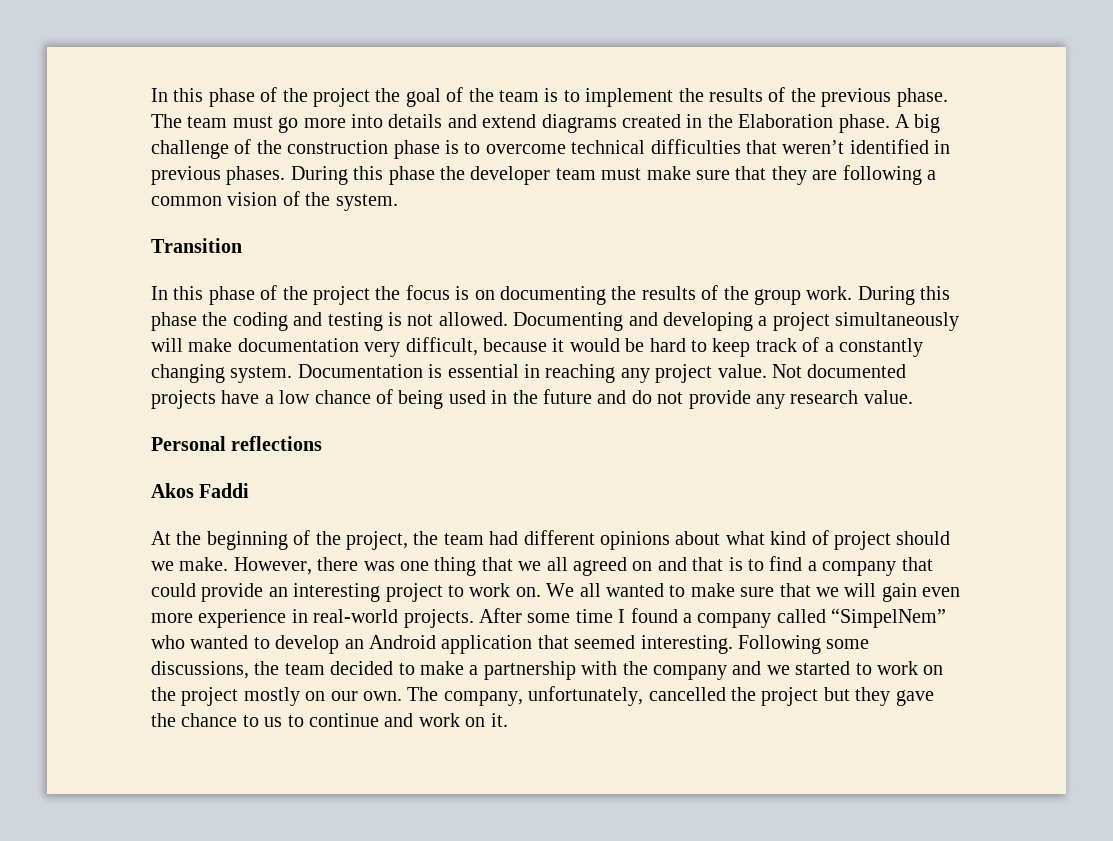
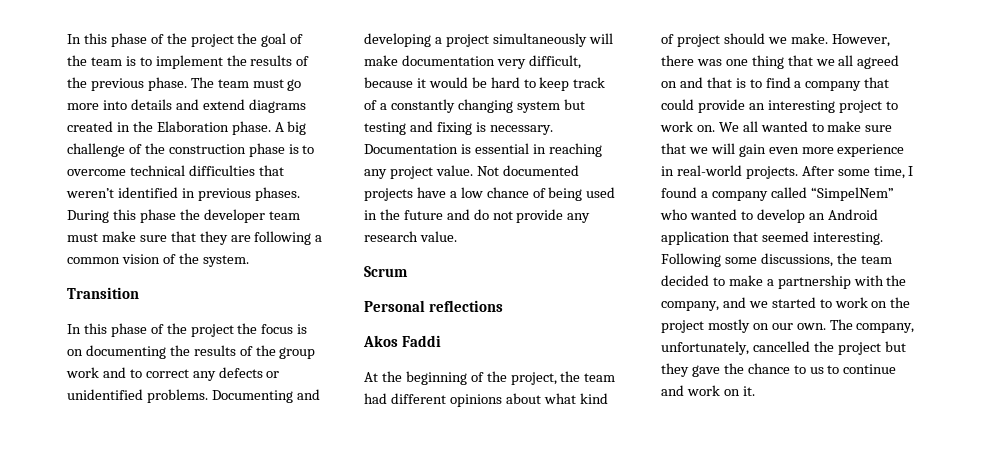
[806,286,951,305] [151,312,508,331] work. During this phase the coding and testing is not allowed. -> [66,367,280,381] [67,389,208,403] work and to correct any defects or unidentified problems.
[230,366,293,383] system. -> [516,99,585,113] [364,121,553,135] system but testing and fixing is necessary.
(913, 397) none -> [364,266,408,277] // Scrum
[575,609,613,623] time -> [873,166,905,179] time,
[652,665,727,680] company -> [661,301,719,311] company,

